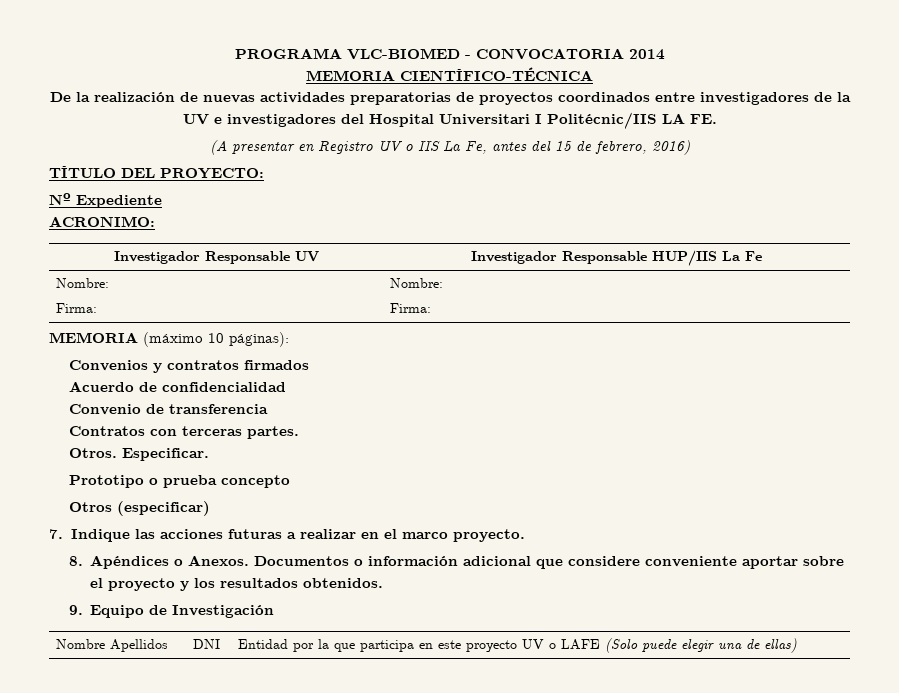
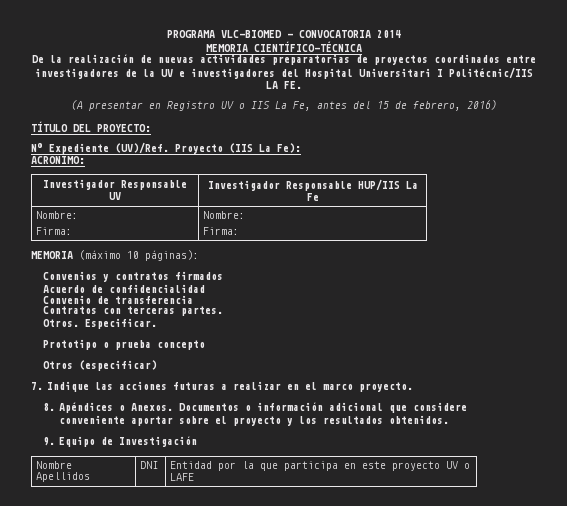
(162, 201) none -> [115,142,301,154] (UV)/Ref. Proyecto (IIS La Fe):
[604,638,797,653] (Solo puede elegir una de ellas) -> (195, 477) none

